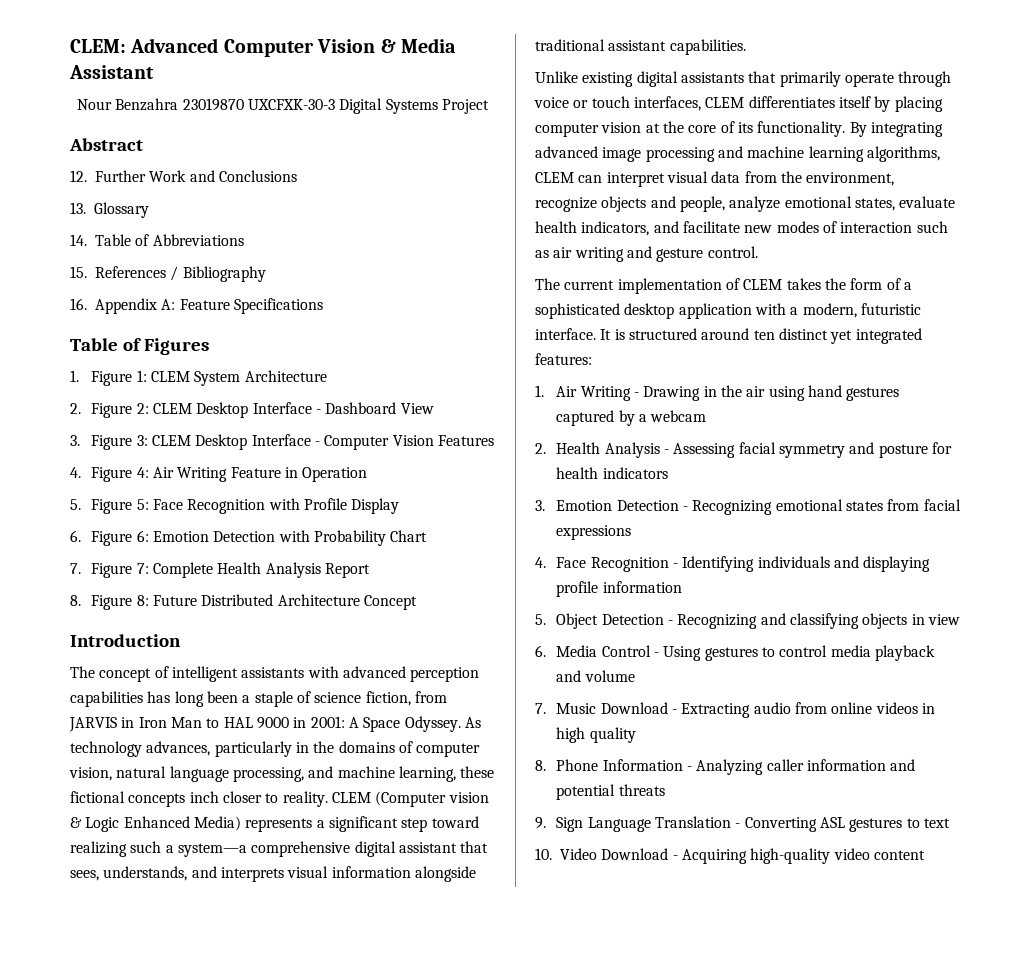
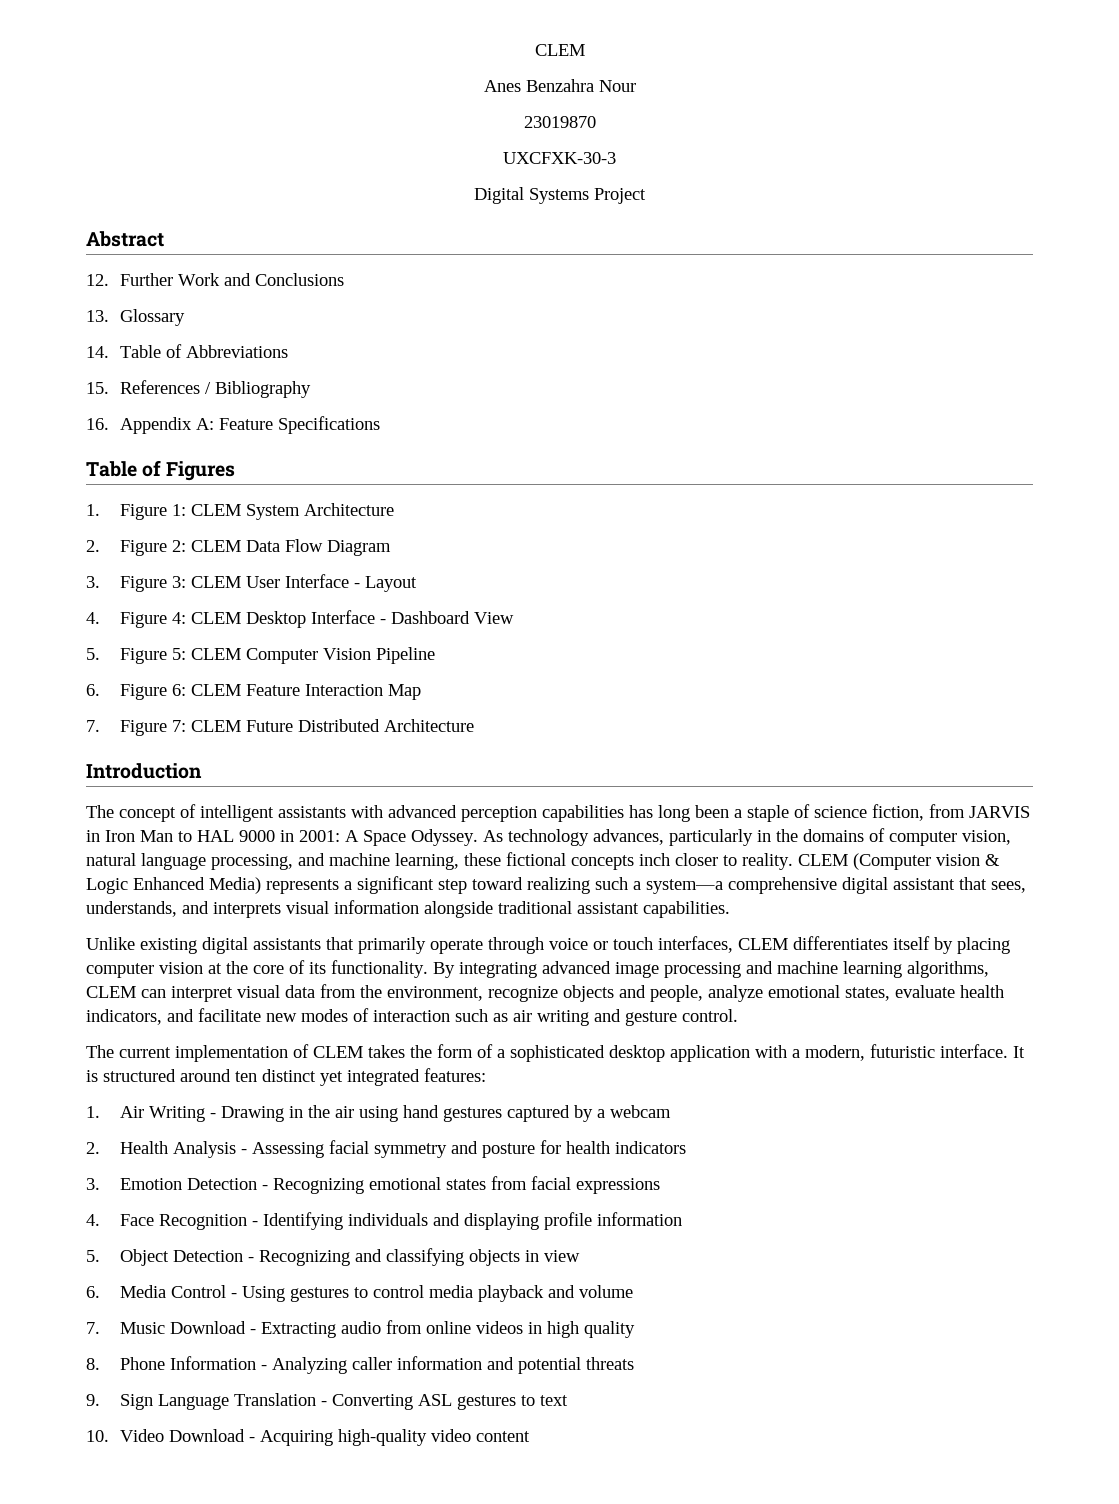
[70,38,456,57] [69,65,154,79] CLEM: Advanced Computer Vision & Media Assistant // -> [534,44,585,56] [483,79,594,92] CLEM // Anes Benzahra
[115,98,179,111] Benzahra -> (636, 86) //
(244, 104) none -> (596, 122) //
(335, 104) none -> (616, 158) //
(192, 408) none -> [245,539,391,556] [86,574,417,592] [86,612,241,628] Data Flow Diagram // 3. Figure 3: CLEM User Interface - Layout // 4. Figure 4: CLEM
[70,434,494,450] [70,467,368,482] [70,498,400,514] [70,530,428,546] [70,562,370,578] [70,595,149,610] 3. Figure 3: CLEM Desktop Interface - Computer Vision Features // 4. Figure 4: Air Writing Feature in Operation // 5. Figure 5: Face Recognition with Profile Display // 6. Figure 6: Emotion Detection with Probability Chart // 7. Figure 7: Complete Health Analysis Report // 8. Figure 8: -> [86,647,435,664] [86,684,421,700] [86,720,241,736] 5. Figure 5: CLEM Computer Vision Pipeline // 6. Figure 6: CLEM Feature Interaction Map // 7. Figure 7: CLEM
[363,595,417,610] Concept -> (474, 725) none

